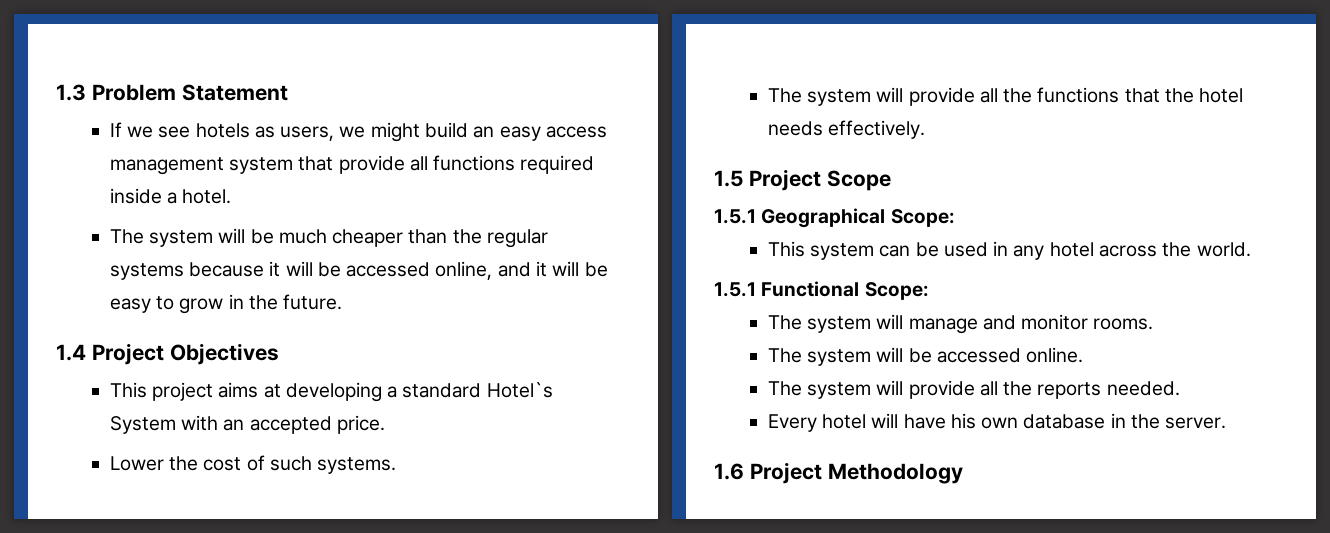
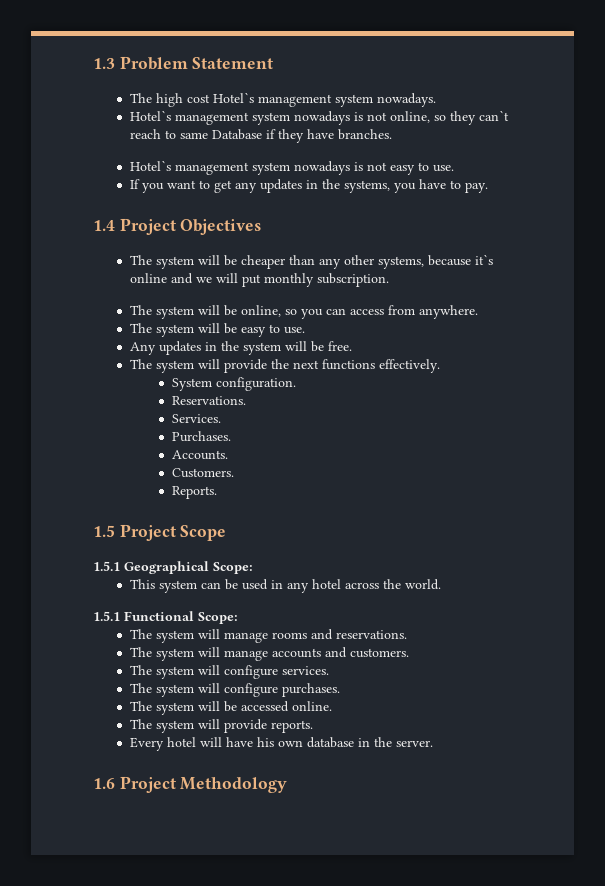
[109,122,607,142] [109,155,595,175] [109,188,232,204] [109,228,327,247] If we see hotels as users, we might build an easy access management system that provide all functions required inside a hotel. // The system will be much -> [129,92,436,107] [129,110,509,125] [129,129,392,143] [129,160,454,175] [129,179,488,193] [93,218,262,235] [129,255,237,269] The high cost Hotel`s management system nowadays. // Hotel`s management system nowadays is not online, so they can`t reach to same Database if they have branches. // Hotel`s management system nowadays is not easy to use. // If you want to get any updates in the systems, you have to pay. // 1.4 Project Objectives // The system will be
[452,229,549,248] [109,261,608,280] [109,294,343,314] [56,343,279,365] [109,382,553,402] [109,415,385,434] [109,455,397,474] [767,87,1244,106] [767,120,926,139] the regular systems because it will be accessed online, and it will be easy to grow in the future. // 1.4 Project Objectives // This project aims at developing a standard Hotel`s System with an accepted price. // Lower the cost of such systems. // The system will provide all the functions that the hotel needs effectively. -> [318,254,493,269] [129,273,389,287] [129,305,478,319] [129,323,305,337] [129,341,352,355] [129,359,440,373] [171,377,296,391] [171,396,246,405] [171,414,221,423] [171,431,231,442] [171,450,228,460] [171,468,234,478] [171,486,217,499] any other systems, because it`s online and we will put monthly subscription. // The system will be online, so you can access from anywhere. // The system will be easy to use. // Any updates in the system will be free. // The system will provide the next functions effectively. // System configuration. // Reservations. // Services. // Purchases. // Accounts. // Customers. // Reports.
[982,314,1154,330] and monitor rooms. -> [271,629,407,640] [129,647,409,661] [129,665,329,679] [129,683,340,697] rooms and reservations. // The system will manage accounts and customers. // The system will configure services. // The system will configure purchases.
[979,381,1180,399] all the reports needed. -> [270,720,313,733] reports.

